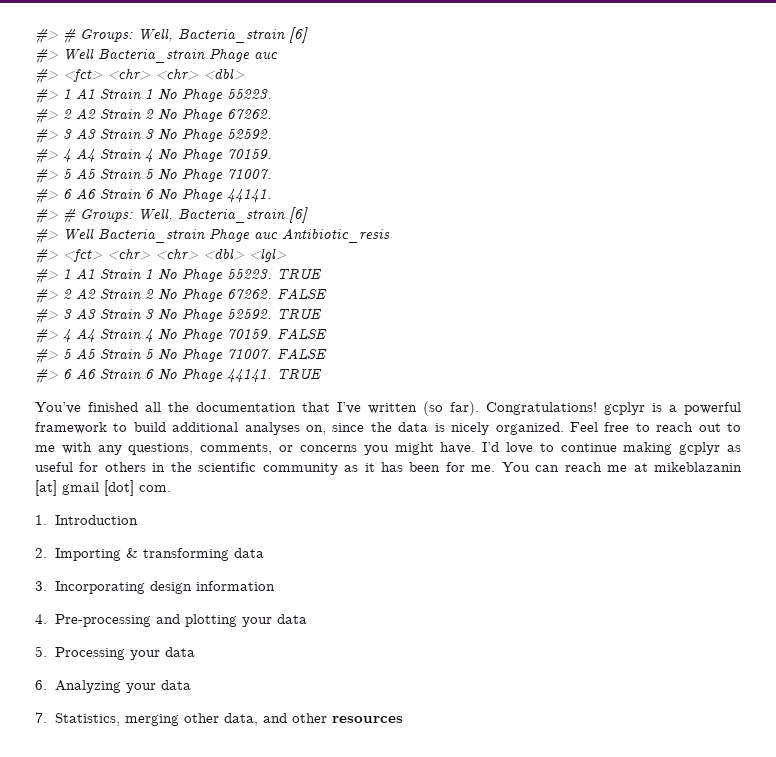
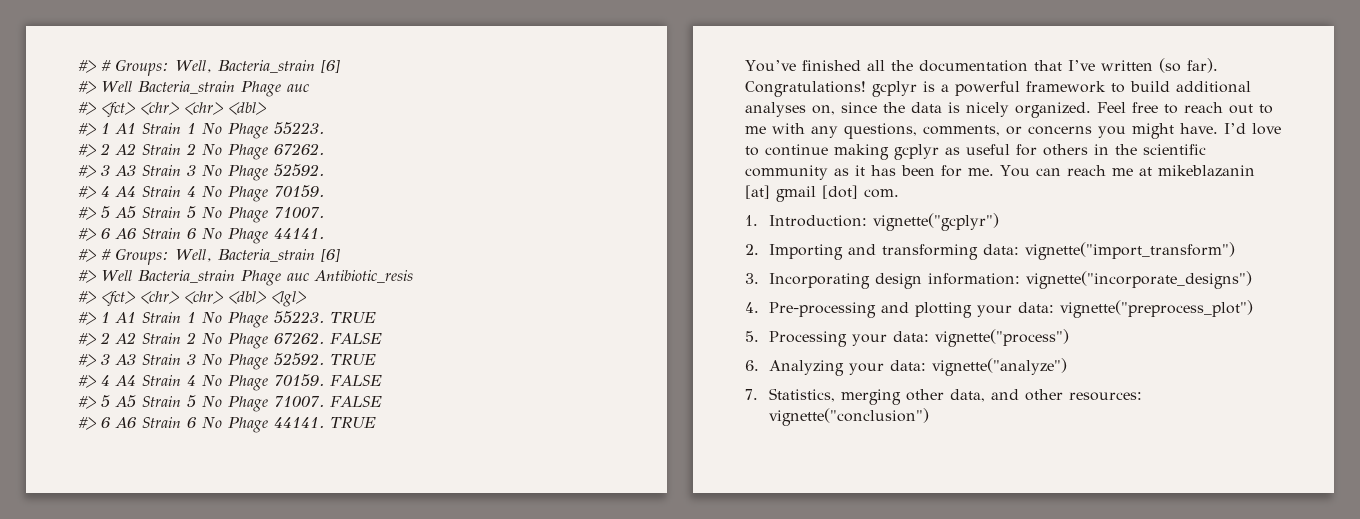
[54,515,138,525] Introduction -> [769,213,1000,231] Introduction: vignette("gcplyr")
[125,548,264,561] & transforming data -> [848,242,1236,260] and transforming data: vignette("import_transform")
[195,581,275,591] information -> [928,271,1253,289] information: vignette("incorporate_designs")
[276,614,307,624] data -> [1018,300,1254,318] data: vignette("preprocess_plot")
[164,647,195,657] data -> [893,329,1070,347] data: vignette("process")
[160,680,191,690] data -> [890,358,1068,376] data: vignette("analyze")
[331,716,403,723] resources -> [1069,392,1143,401] [769,408,930,426] resources: vignette("conclusion")

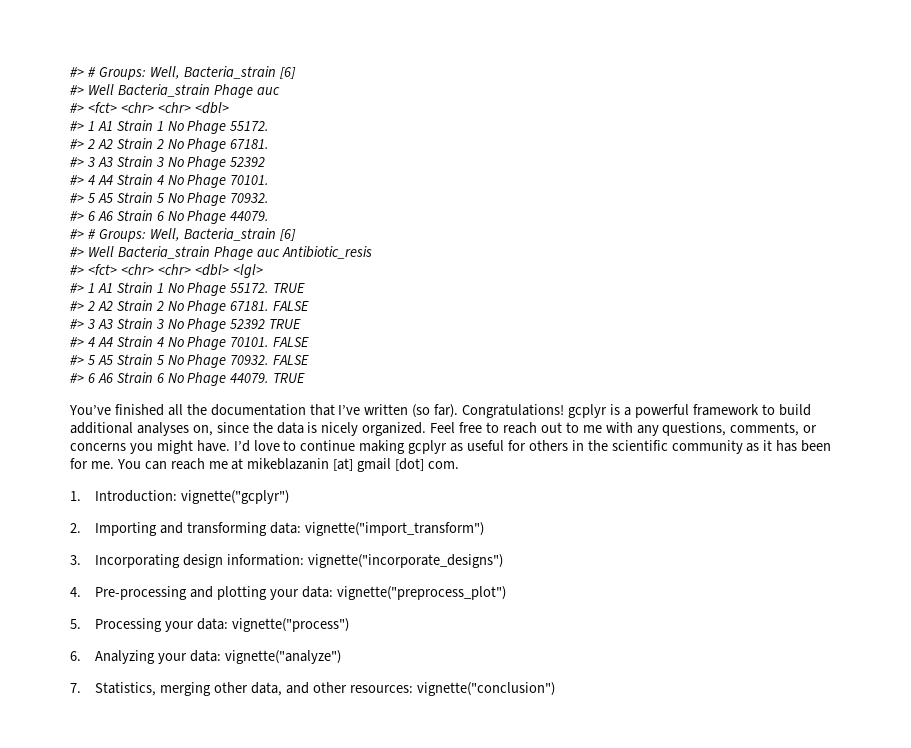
[274,122,324,135] [78,143,324,160] [78,164,324,181] [78,185,324,202] [78,206,324,223] [78,228,324,244] 55223. // #> 2 A2 Strain 2 No Phage 67262. // #> 3 A3 Strain 3 No Phage 52592. // #> 4 A4 Strain 4 No Phage 70159. // #> 5 A5 Strain 5 No Phage 71007. // #> 6 A6 Strain 6 No Phage 44141. -> [230,121,270,131] [70,138,270,152] [70,156,266,170] [70,174,270,188] [70,192,270,206] [70,210,270,224] 55172. // #> 2 A2 Strain 2 No Phage 67181. // #> 3 A3 Strain 3 No Phage 52392 // #> 4 A4 Strain 4 No Phage 70101. // #> 5 A5 Strain 5 No Phage 70932. // #> 6 A6 Strain 6 No Phage 44079.
[274,311,324,324] 55223. -> [230,283,270,293] 55172.
[274,332,324,344] 67262. -> [230,301,270,311] 67181.
[274,353,324,366] 52592. -> [230,319,266,329] 52392
[274,374,324,387] 70159. -> [230,337,270,347] 70101.
[274,396,324,407] 71007. -> [230,355,270,365] 70932.
[274,417,324,428] 44141. -> [230,373,270,383] 44079.

